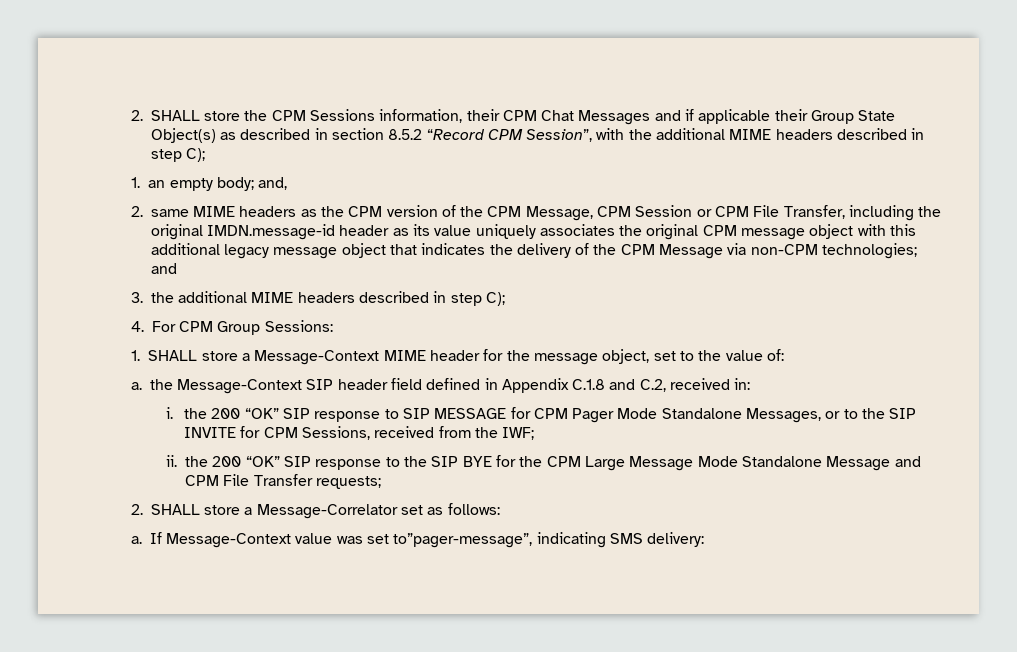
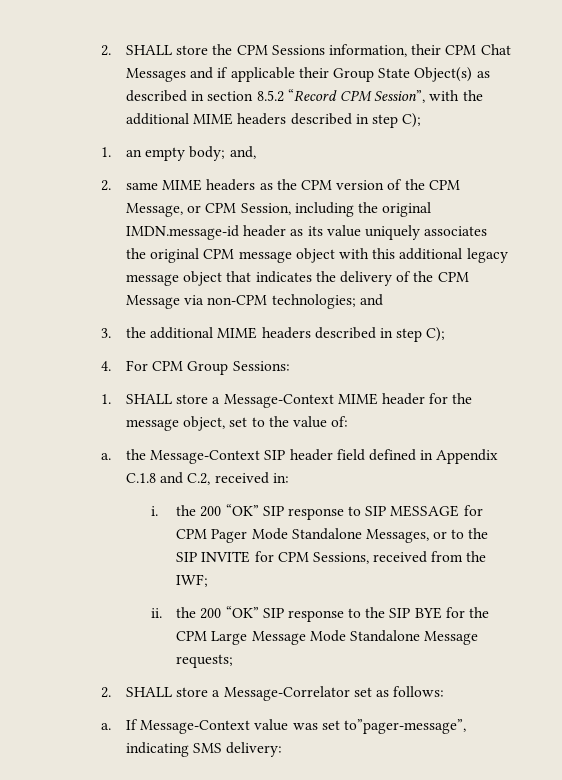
[597,205,845,219] CPM Session or CPM File Transfer, -> [187,203,291,215] or CPM Session,
[894,456,921,467] [185,474,313,486] and CPM File Transfer -> (479, 638) none

